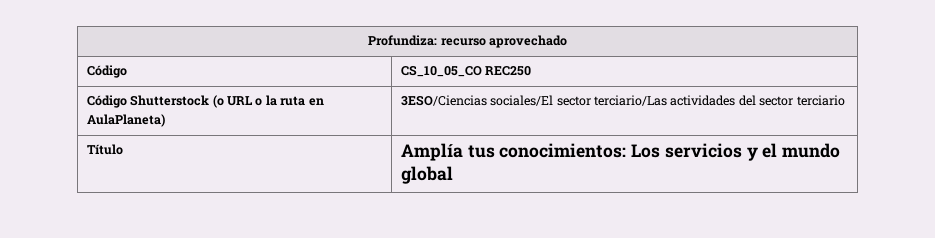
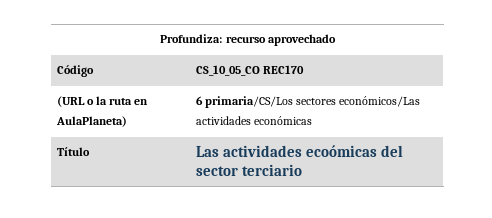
[485,66,532,76] [86,95,254,108] REC250 // Código Shutterstock (o URL -> [262,65,304,74] [56,96,85,107] REC170 // (URL
[400,95,845,106] [86,144,123,155] [400,143,841,161] [400,166,453,184] 3ESO/Ciencias sociales/El sector terciario/Las actividades del sector terciario // Título | Amplía tus conocimientos: Los servicios y el mundo global -> [195,96,421,108] [195,116,312,125] [56,147,90,156] [195,145,403,157] [195,164,302,176] 6 primaria/CS/Los sectores económicos/Las actividades económicas // Título | Las actividades ecoómicas del sector terciario

